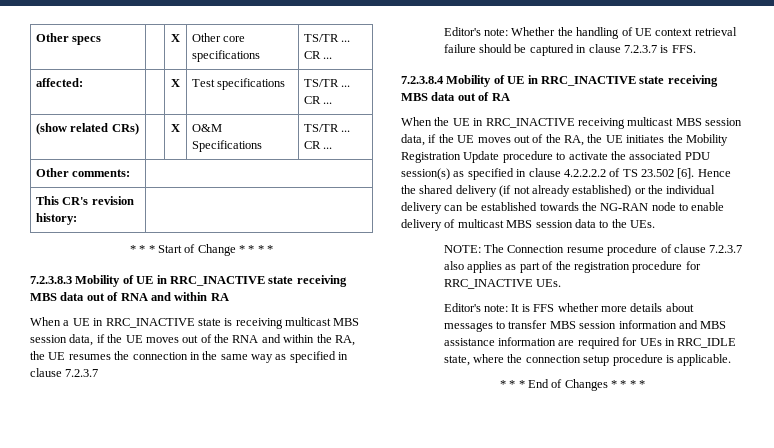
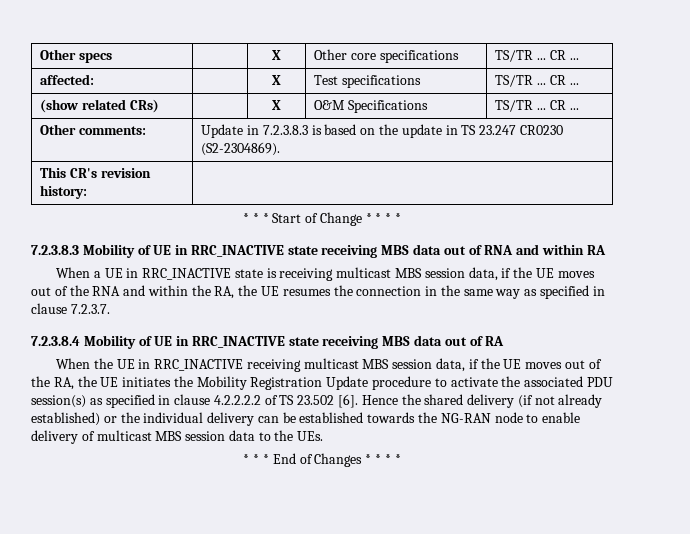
(131, 173) none -> [201,124,563,138] [201,142,281,156] Update in 7.2.3.8.3 is based on the update in TS 23.247 CR0230 (S2-2304869).
[65,369,99,377] [443,27,737,39] [443,44,696,56] 7.2.3.7 // Editor's note: Whether the handling of UE context retrieval failure should be captured in clause 7.2.3.7 is FFS. -> [70,304,110,314] 7.2.3.7.
[443,244,743,256] [443,261,701,273] [443,279,562,289] [443,303,694,312] [443,320,727,332] [443,337,737,349] [443,354,732,366] // NOTE: The Connection resume procedure of clause 7.2.3.7 also applies as part of the registration procedure for RRC_INACTIVE UEs. // Editor's note: It is FFS whether more details about messages to transfer MBS session information and MBS assistance information are required for UEs in RRC_IDLE state, where the connection setup procedure is applicable. -> (324, 436) none

